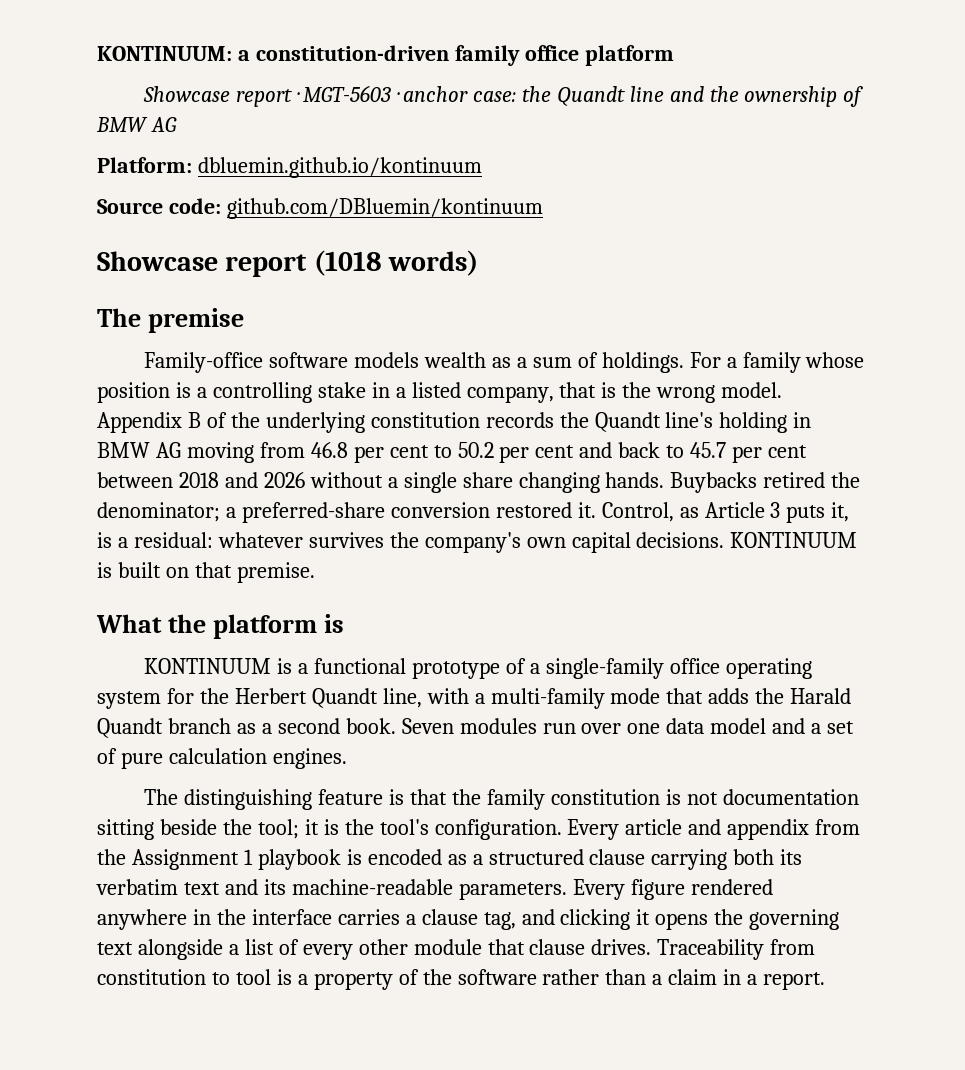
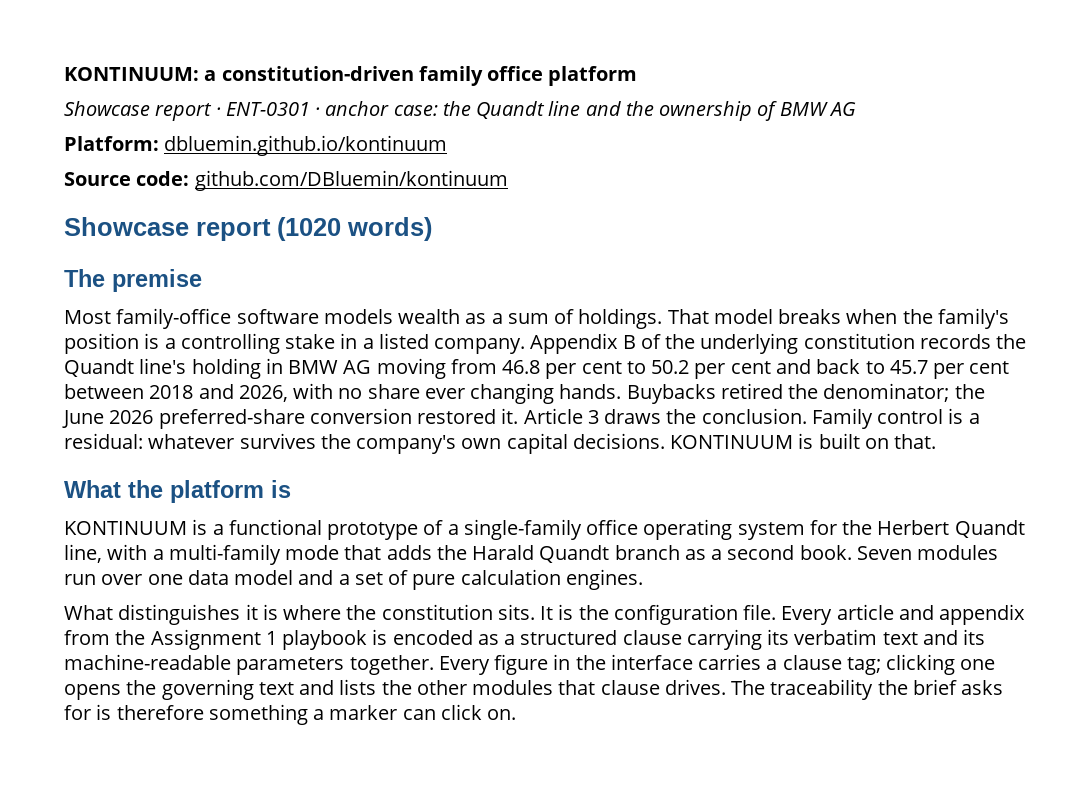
[303,85,392,102] MGT-5603 -> [225,102,310,116] ENT-0301
[313,250,382,276] (1018 -> [277,217,341,241] (1020
[144,352,264,373] Family-office -> [64,308,232,329] Most family-office
[689,352,865,373] For a family whose -> [667,308,1009,329] That model breaks when the family's
[466,382,783,403] company, that is the wrong model. -> [434,338,526,354] company.
[263,472,513,493] 2026 without a single share -> [238,383,465,402] 2026, with no share ever
[225,507,236,518] a -> [954,384,985,399] [62,410,154,428] the June 2026
[601,502,850,523] Control, as Article 3 puts it, -> [523,408,944,429] Article 3 draws the conclusion. Family control
[194,562,315,583] that premise. -> [894,434,937,449] that.
[144,789,859,810] [97,819,562,840] The distinguishing feature is that the family constitution is not documentation sitting beside the tool; it is the tool's configuration. -> [64,604,777,625] What distinguishes it is where the constitution sits. It is the configuration file.
[733,849,775,865] both -> (762, 639) none
[458,879,773,900] [97,909,187,930] parameters. Every figure rendered anywhere -> [236,654,549,675] parameters together. Every figure
[483,909,840,930] [97,939,816,960] [97,969,826,990] tag, and clicking it opens the governing text alongside a list of every other module that clause drives. Traceability from constitution to tool is a property of the software rather than a claim in a report. -> [846,654,996,675] [64,679,1004,700] [64,704,517,725] tag; clicking one opens the governing text and lists the other modules that clause drives. The traceability the brief asks for is therefore something a marker can click on.

